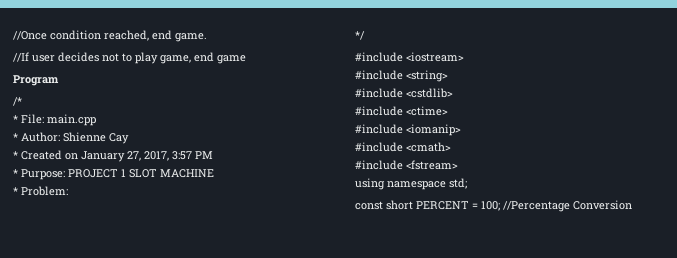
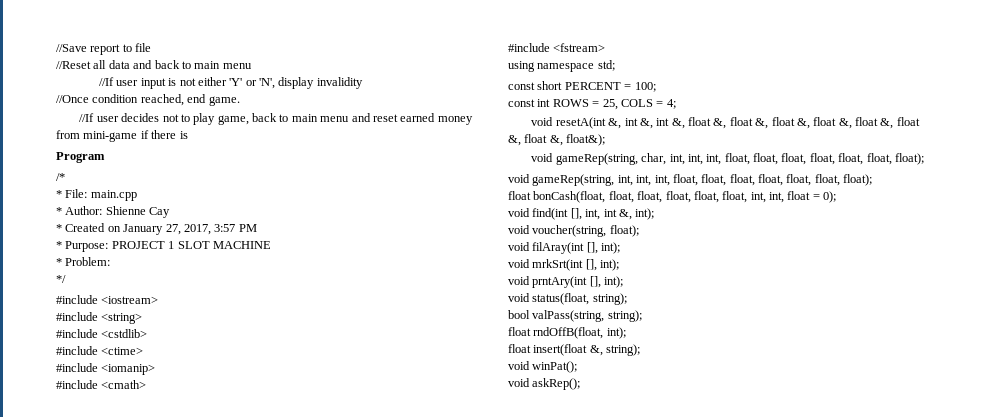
(13, 35) none -> [56,43,152,55] [56,60,252,69] [99,77,363,89] //Save report to file // //Reset all data and back to main menu // //If user input is not either 'Y' or 'N', display invalidity //
[194,52,246,64] end game -> [252,113,473,125] [56,130,188,142] back to main menu and reset earned money from mini-game if there is
[503,200,632,212] //Percentage Conversion -> [508,99,676,110] [531,117,920,129] [508,134,606,146] [531,153,924,165] [508,174,873,186] [508,191,837,203] [508,208,655,220] [508,225,639,237] [508,242,621,254] [508,259,620,271] [508,276,624,288] [508,293,627,305] [508,310,642,322] [508,327,626,339] [508,344,641,356] [508,361,578,373] [508,378,581,390] // const int ROWS = 25, COLS = 4; // void resetA(int &, int &, int &, float &, float &, float &, float &, float &, float &, float &, float&); // void gameRep(string, char, int, int, int, float, float, float, float, float, float, float); // void gameRep(string, int, int, int, float, float, float, float, float, float, float); // float bonCash(float, float, float, float, float, float, int, int, float = 0); // void find(int [], int, int &, int); // void voucher(string, float); // void filAray(int [], int); // void mrkSrt(int [], int); // void prntAry(int [], int); // void status(float, string); // bool valPass(string, string); // float rndOffB(float, int); // float insert(float &, string); // void winPat(); // void askRep();

